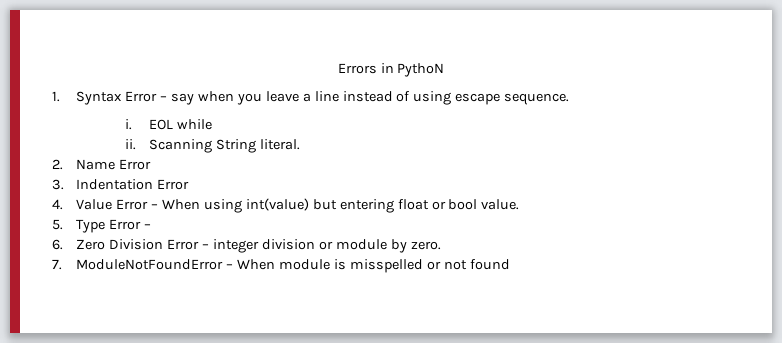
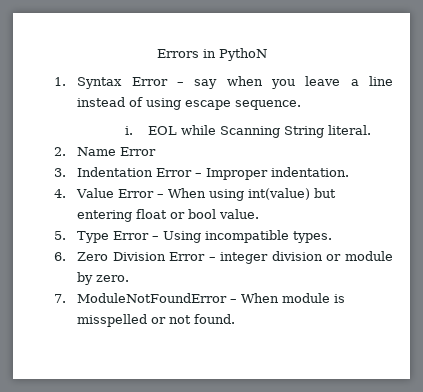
[124,139,136,150] // ii. -> (217, 130) none
(190, 184) none -> [195,167,350,180] – Improper indentation.
(152, 226) none -> [163,230,333,243] Using incompatible types.
[469,259,510,270] found -> [194,314,236,324] found.

